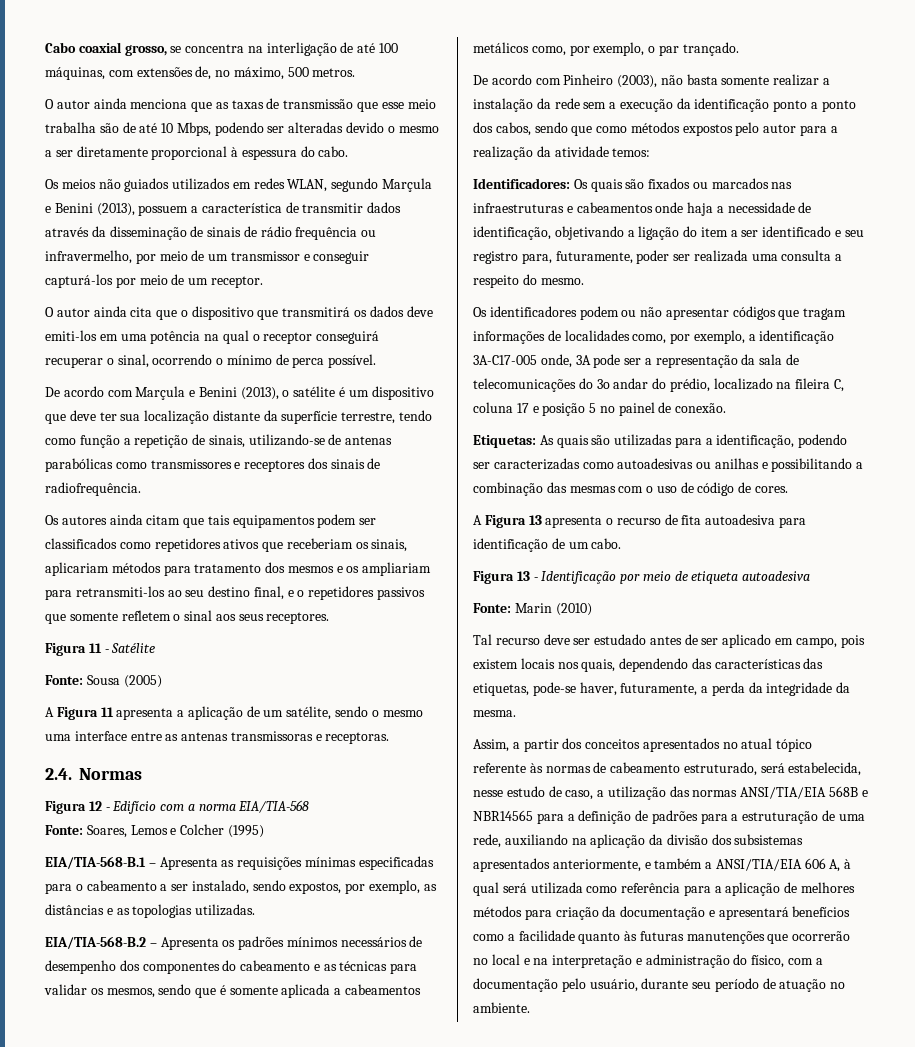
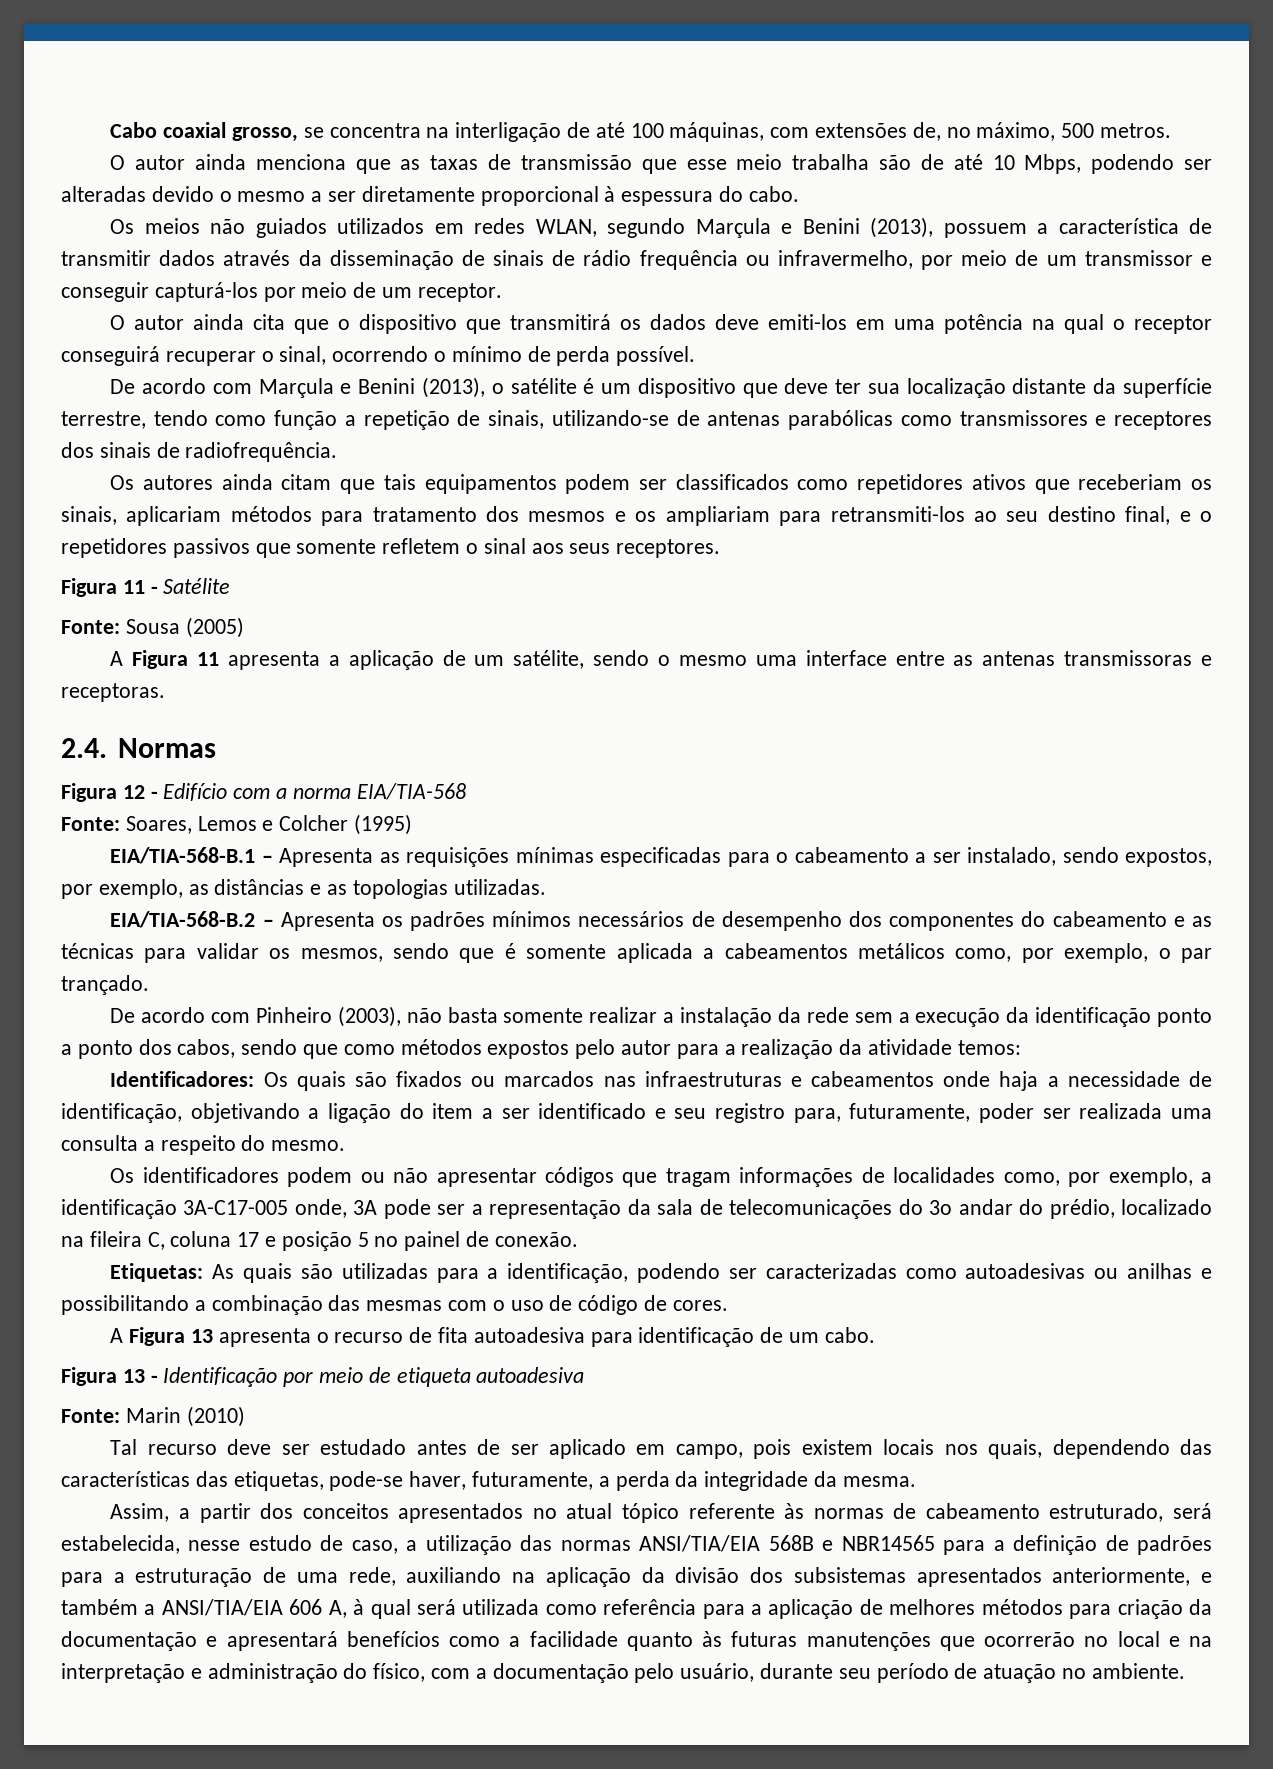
[292,357,325,368] perca -> [556,346,611,366] perda

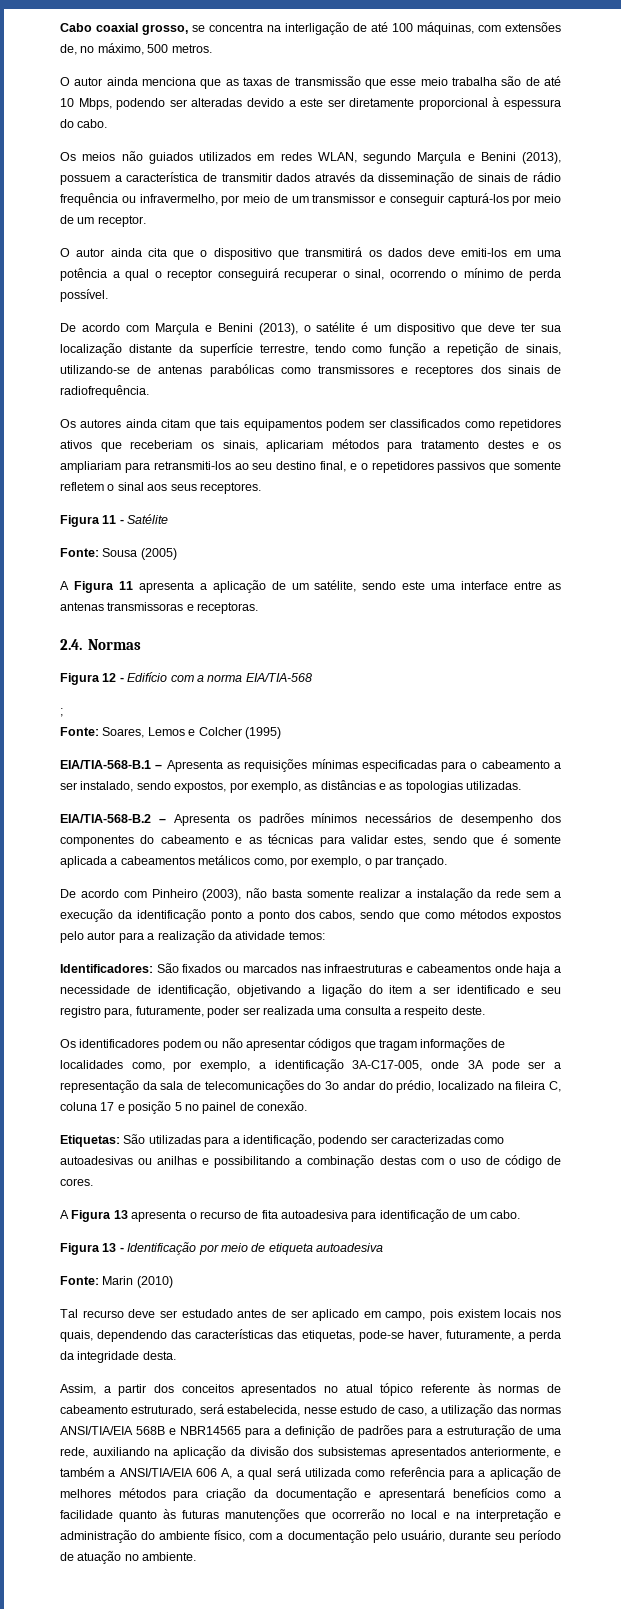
[219,191,323,202] o mesmo a -> [288,98,324,107] a este
[1032,319,1056,330] na -> [112,271,120,278] a
[486,506,606,522] dos mesmos -> [487,440,524,449] destes
[658,655,747,666] o mesmo -> [402,581,426,590] este
(466, 791) none -> [60,708,63,717] // ;
[269,948,383,962] os mesmos, -> [394,835,427,846] estes,
[263,1071,387,1091] Os quais são -> [156,963,179,973] São
[241,1135,346,1151] do mesmo. -> [451,1006,485,1015] deste.
[183,1199,347,1218] 3A-C17-005 onde, -> [352,1060,460,1071] 3A-C17-005, onde
[212,1263,333,1283] As quais são -> [123,1134,146,1144] São
[328,1295,443,1311] das mesmas -> [379,1156,416,1165] destas
[814,1471,916,1487] da mesma. -> [142,1351,176,1360] desta.
[353,1599,365,1615] à -> [236,1470,244,1477] a
(368, 1671) none -> [159,1531,211,1540] ambiente

